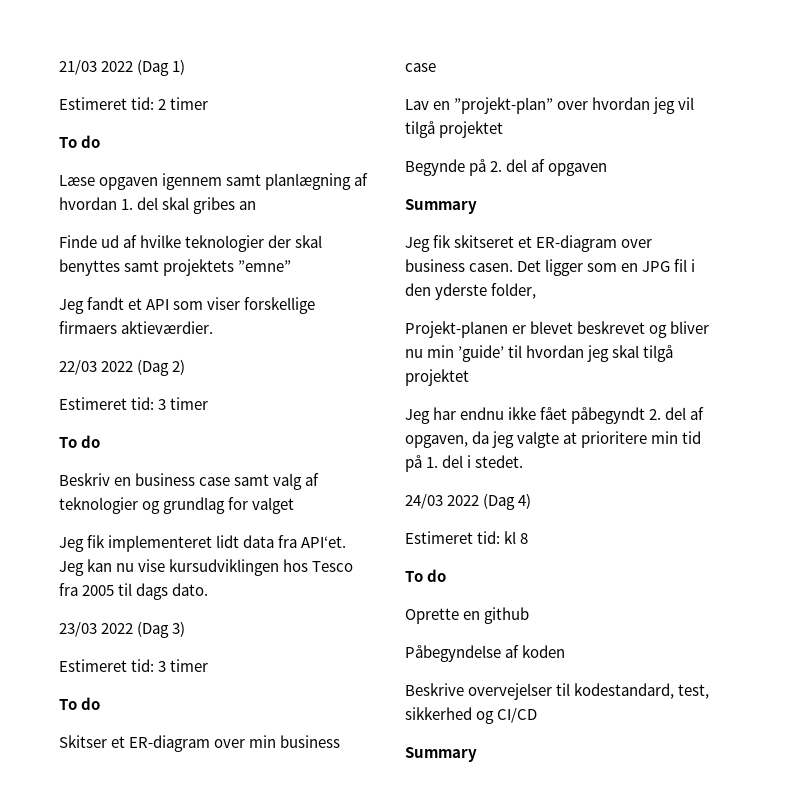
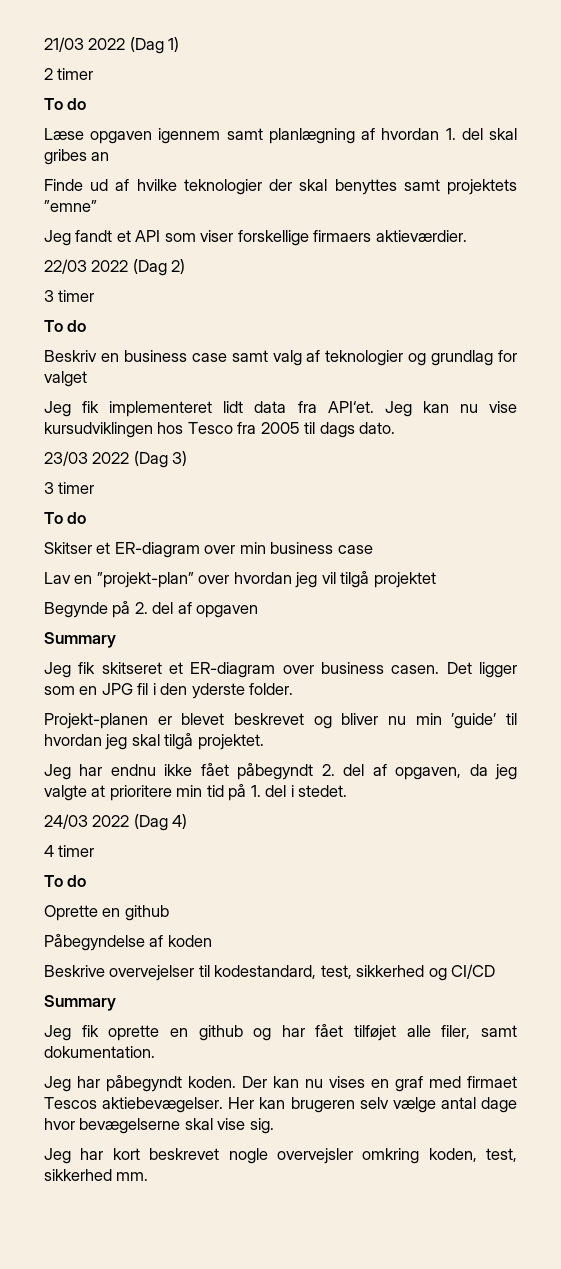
[59,97,155,110] Estimeret tid: -> (180, 44) none
[59,397,155,410] Estimeret tid: -> (186, 266) none
[59,659,155,672] Estimeret tid: -> (188, 458) none
[491,283,537,299] folder, -> [249,683,294,695] folder.
[405,369,469,386] projektet -> [197,734,264,750] projektet.
[405,531,529,544] Estimeret tid: kl 8 -> [44,845,95,857] 4 timer
(477, 754) none -> [44,1024,517,1041] [44,1046,155,1058] [44,1075,517,1092] [44,1097,517,1113] [44,1118,274,1134] [44,1148,517,1164] [44,1169,149,1181] // Jeg fik oprette en github og har fået tilføjet alle filer, samt dokumentation. // Jeg har påbegyndt koden. Der kan nu vises en graf med firmaet Tescos aktiebevægelser. Her kan brugeren selv vælge antal dage hvor bevægelserne skal vise sig. // Jeg har kort beskrevet nogle overvejsler omkring koden, test, sikkerhed mm.

